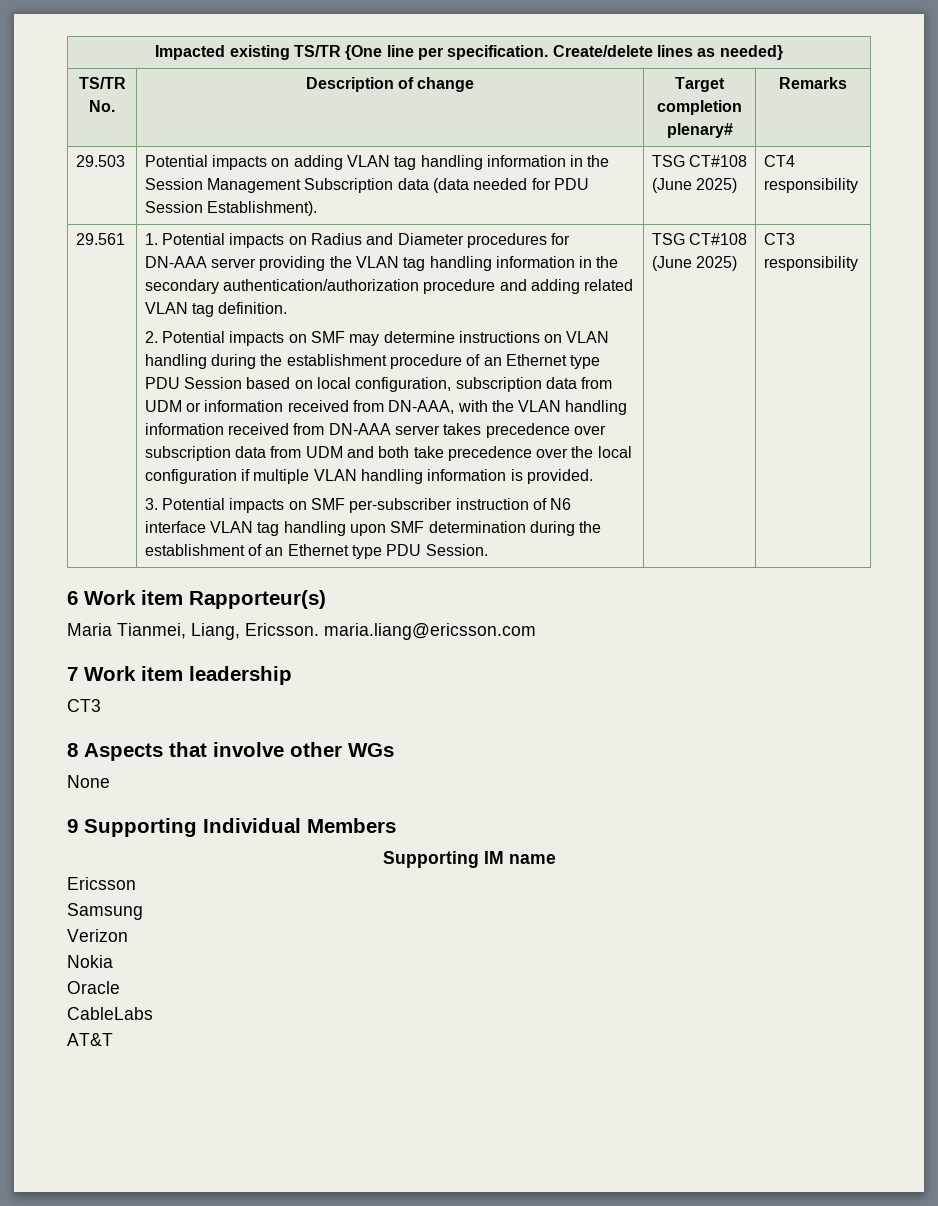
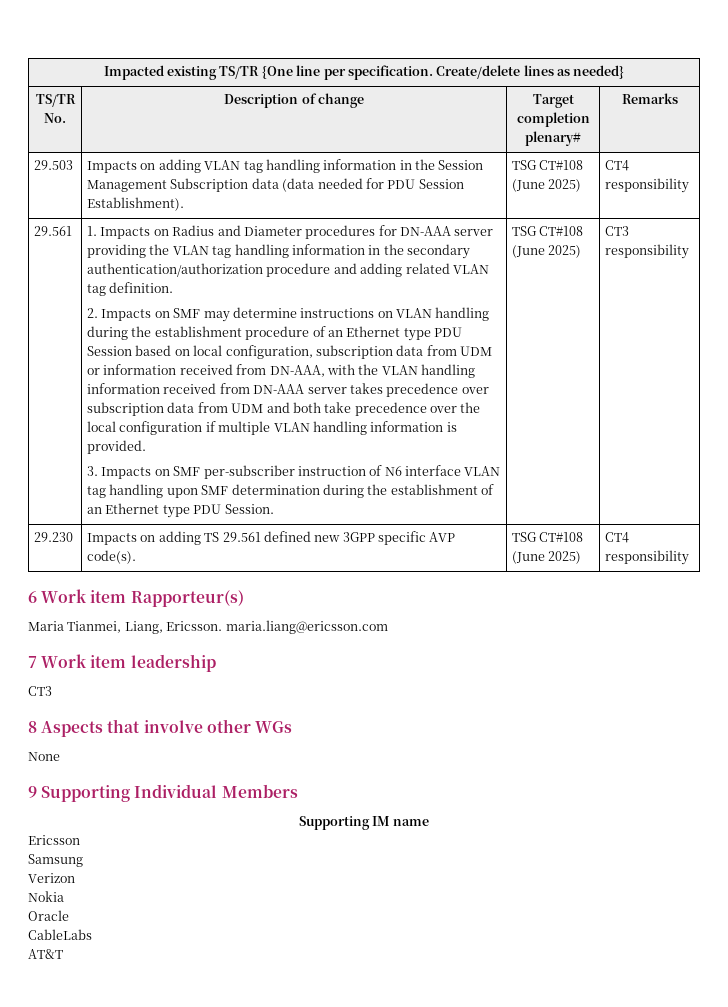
[144,155,267,170] Potential impacts -> [87,161,138,173] Impacts
[161,233,285,248] Potential impacts -> [100,227,151,239] Impacts
[161,331,285,346] Potential impacts -> [101,309,152,321] Impacts
[161,498,285,513] Potential impacts -> [101,467,152,479] Impacts
(858, 263) none -> [34,532,74,542] [87,531,456,545] [87,550,137,564] [512,532,584,542] [512,551,582,564] [605,532,630,543] [605,550,690,565] // 29.230 | Impacts on adding TS 29.561 defined new 3GPP specific AVP code(s). | TSG CT#108 (June 2025) | CT4 responsibility

